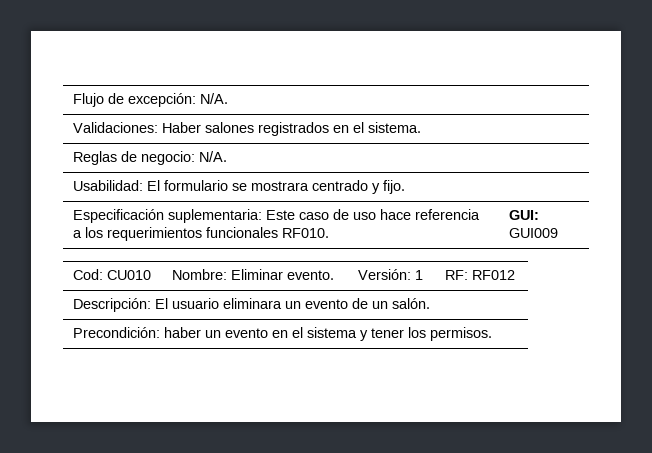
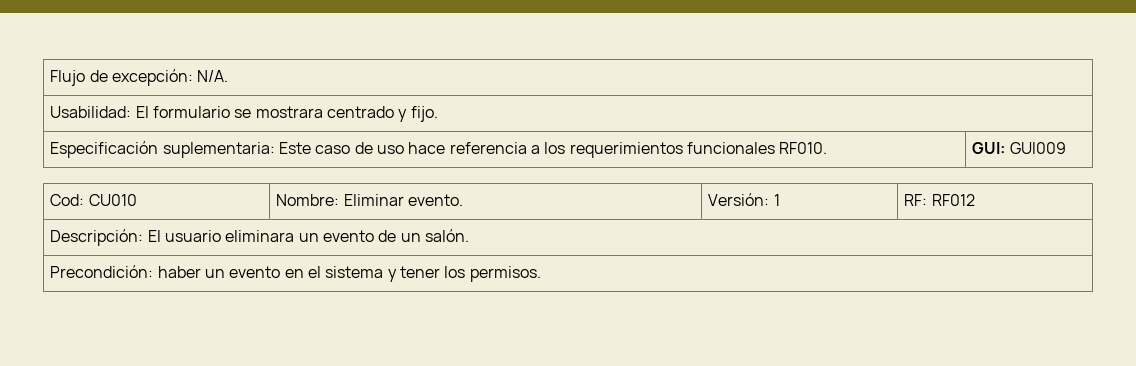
[72,122,421,136] [72,151,227,165] // Validaciones: Haber salones registrados en el sistema. // Reglas de negocio: N/A. -> (229, 76) none

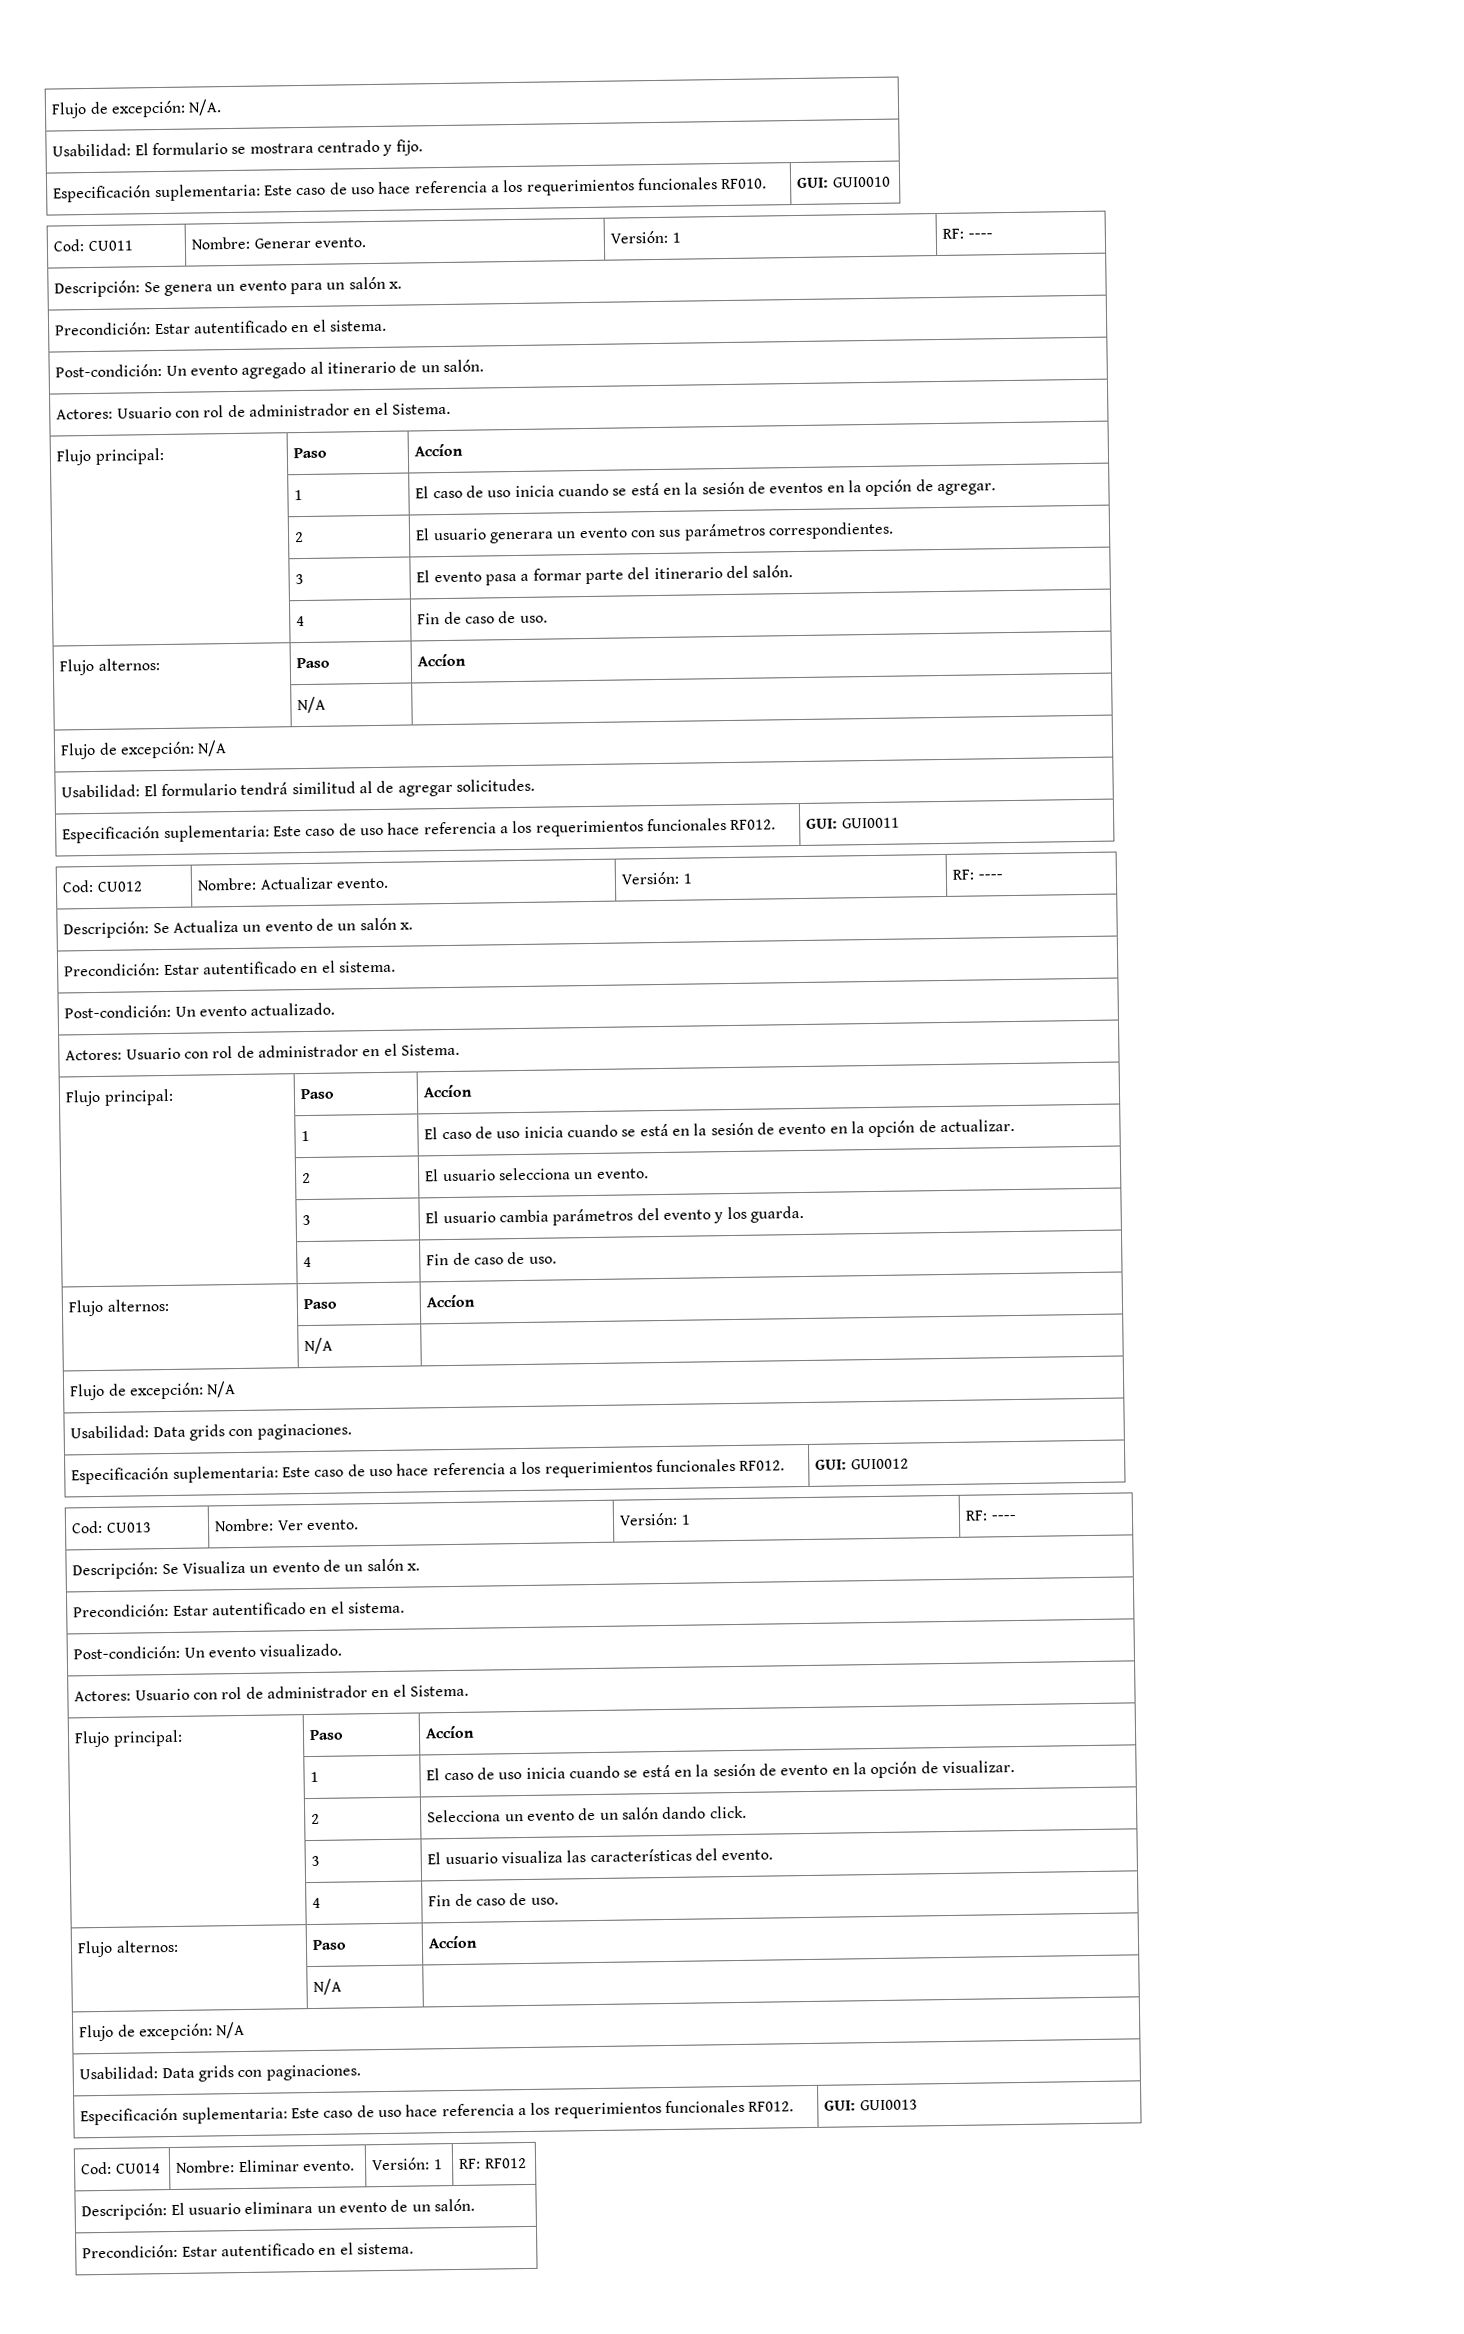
[1009,142,1066,154] [50,194,137,206] GUI009 // Cod: CU010 -> [832,176,891,188] [53,239,133,252] [191,236,367,250] [610,230,681,244] [942,228,993,239] [54,276,403,298] [55,319,388,336] [55,359,485,379] [56,402,452,420] [56,447,165,466] [293,447,328,459] [414,443,464,457] [294,489,304,501] [415,479,996,499] [294,531,305,543] [415,521,895,544] [295,573,305,585] [416,565,794,586] [296,615,306,627] [417,610,548,625] [59,658,160,676] [296,657,331,669] [417,653,467,667] [297,696,327,714] [60,740,228,760] [61,778,536,798] [62,818,777,844] [806,817,900,829] [62,879,143,893] [197,876,390,891] [621,871,692,885] [952,869,1003,880] [63,917,414,939] [64,960,397,977] [64,1002,336,1019] [65,1043,461,1061] [65,1088,174,1107] [300,1088,335,1100] [423,1084,473,1098] [301,1130,311,1142] [424,1119,1015,1140] [302,1172,312,1184] [425,1167,649,1182] [302,1214,312,1226] [425,1205,805,1226] [303,1256,313,1268] [426,1251,557,1266] [68,1298,169,1317] [303,1298,338,1310] [426,1294,476,1308] [304,1337,334,1355] [70,1381,237,1401] [70,1423,352,1441] [71,1458,786,1485] [815,1458,909,1470] [71,1520,152,1534] [214,1518,360,1532] [619,1512,691,1526] [965,1510,1017,1521] [72,1558,421,1580] [73,1601,406,1618] [73,1643,343,1660] [74,1684,470,1702] [74,1729,183,1748] [309,1729,345,1741] [425,1725,476,1739] [310,1771,320,1783] [426,1760,1015,1781] [311,1813,321,1825] [427,1805,747,1823] [311,1855,321,1867] [427,1848,774,1865] [312,1897,322,1909] [428,1892,559,1907] [77,1939,179,1958] [312,1939,348,1951] [428,1935,479,1949] [313,1978,343,1995] [79,2021,246,2042] [79,2064,361,2082] [80,2099,795,2126] [824,2099,918,2111] [81,2161,161,2175] GUI0010 // Cod: CU011 | Nombre: Generar evento. | Versión: 1 | RF: ---- // Descripción: Se genera un evento para un salón x. // Precondición: Estar autentificado en el sistema. // Post-condición: Un evento agregado al itinerario de un salón. // Actores: Usuario con rol de administrador en el Sistema. // Flujo principal: | Paso | Accíon // | 1 | El caso de uso inicia cuando se está en la sesión de eventos en la opción de agregar. // | 2 | El usuario generara un evento con sus parámetros correspondientes. // | 3 | El evento pasa a formar parte del itinerario del salón. // | 4 | Fin de caso de uso. // Flujo alternos: | Paso | Accíon // | N/A | // Flujo de excepción: N/A // Usabilidad: El formulario tendrá similitud al de agregar solicitudes. // Especificación suplementaria: Este caso de uso hace referencia a los requerimientos funcionales RF012. | GUI: GUI0011 // Cod: CU012 | Nombre: Actualizar evento. | Versión: 1 | RF: ---- // Descripción: Se Actualiza un evento de un salón x. // Precondición: Estar autentificado en el sistema. // Post-condición: Un evento actualizado. // Actores: Usuario con rol de administrador en el Sistema. // Flujo principal: | Paso | Accíon // | 1 | El caso de uso inicia cuando se está en la sesión de evento en la opción de actualizar. // | 2 | El usuario selecciona un evento. // | 3 | El usuario cambia parámetros del evento y los guarda. // | 4 | Fin de caso de uso. // Flujo alternos: | Paso | Accíon // | N/A | // Flujo de excepción: N/A // Usabilidad: Data grids con paginaciones. // Especificación suplementaria: Este caso de uso hace referencia a los requerimientos funcionales RF012. | GUI: GUI0012 // Cod: CU013 | Nombre: Ver evento. | Versión: 1 | RF: ---- // Descripción: Se Visualiza un evento de un salón x. // Precondición: Estar autentificado en el sistema. // Post-condición: Un evento visualizado. // Actores: Usuario con rol de administrador en el Sistema. // Flujo principal: | Paso | Accíon // | 1 | El caso de uso inicia cuando se está en la sesión de evento en la opción de visualizar. // | 2 | Selecciona un evento de un salón dando click. // | 3 | El usuario visualiza las características del evento. // | 4 | Fin de caso de uso. // Flujo alternos: | Paso | Accíon // | N/A | // Flujo de excepción: N/A // Usabilidad: Data grids con paginaciones. // Especificación suplementaria: Este caso de uso hace referencia a los requerimientos funcionales RF012. | GUI: GUI0013 // Cod: CU014
[157,266,541,282] haber un evento en el sistema y tener los permisos. -> [181,2242,415,2257] Estar autentificado en el sistema.

